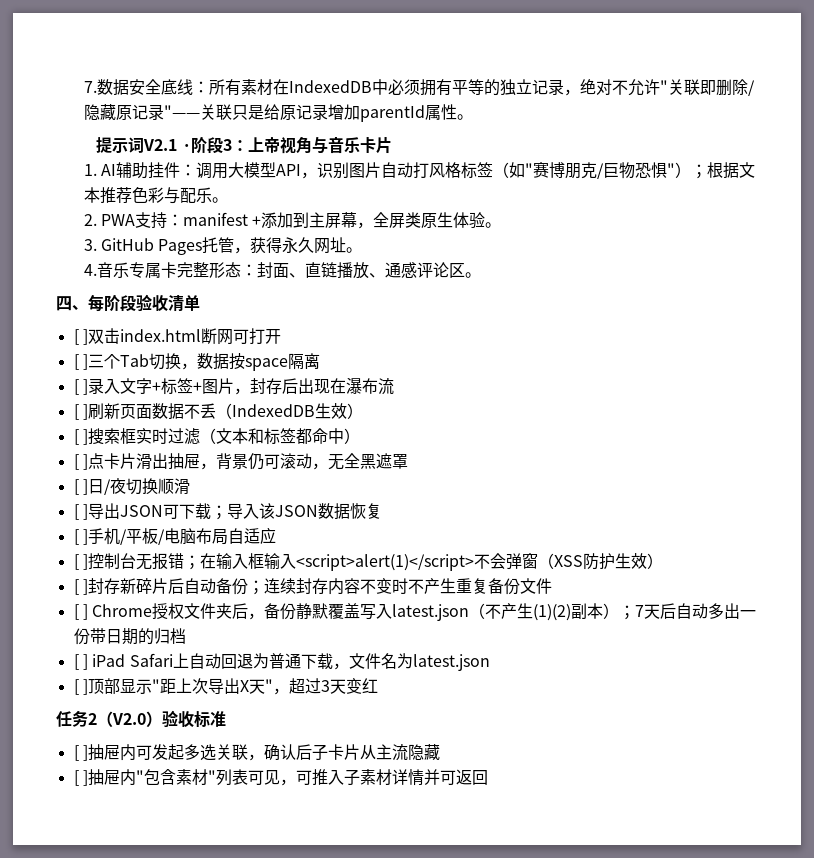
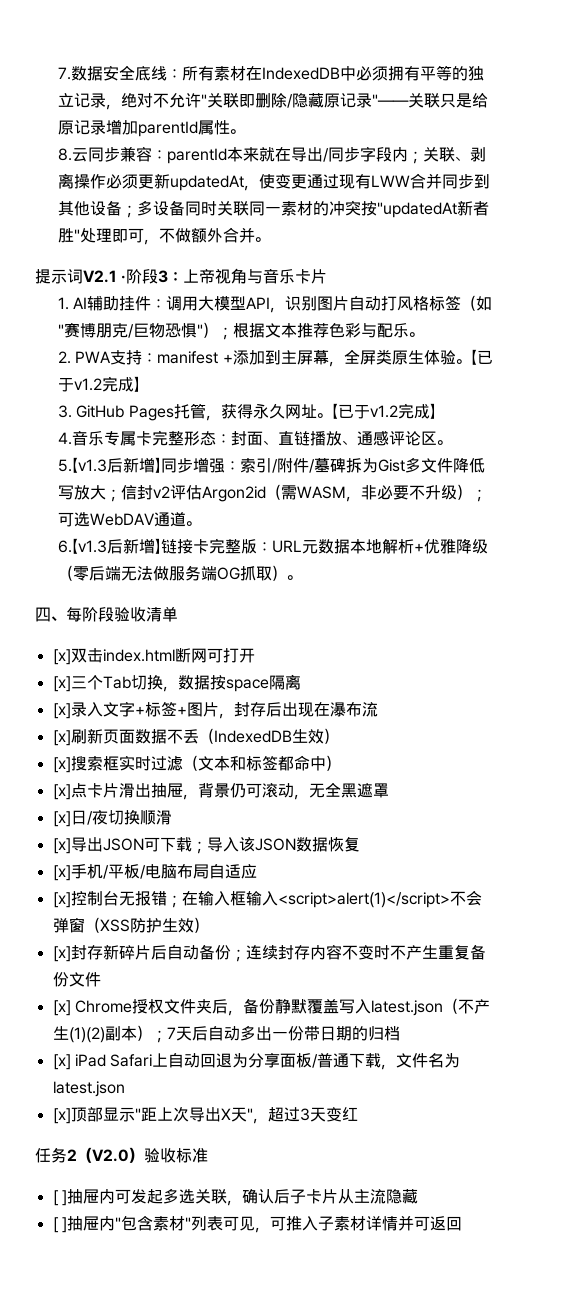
(473, 117) none -> [57,146,486,164] [57,173,490,191] [57,200,489,218] [57,227,270,245] // 8.云同步兼容：parentId本来就在导出/同步字段内；关联、剥离操作必须更新updatedAt，使变更通过现有LWW合并同步到其他设备；多设备同时关联同一素材的冲突按"updatedAt新者胜"处理即可，不做额外合并。
(502, 225) none -> [470,349,493,365] [57,376,140,392] 【已于v1.2完成】
(363, 250) none -> [331,403,436,419] 【已于v1.2完成】
(481, 275) none -> [57,457,485,473] [57,484,487,502] [57,512,201,527] [57,538,488,554] [57,565,302,581] // 5.【v1.3后新增】同步增强：索引/附件/墓碑拆为Gist多文件降低写放大；信封v2评估Argon2id（需WASM，非必要不升级）；可选WebDAV通道。 // 6.【v1.3后新增】链接卡完整版：URL元数据本地解析+优雅降级（零后端无法做服务端OG抓取）。
[73,329,88,345] [ ] -> [52,649,71,665] [x]
[73,354,88,370] [ ] -> [52,676,71,692] [x]
[73,379,88,395] [ ] -> [52,703,71,719] [x]
[73,404,88,420] [ ] -> [52,730,71,746] [x]
[73,429,88,445] [ ] -> [52,757,71,773] [x]
[73,454,88,470] [ ] -> [52,784,71,800] [x]
[73,479,88,495] [ ] -> [52,811,71,827] [x]
[73,504,88,520] [ ] -> [52,838,71,854] [x]
[73,529,88,545] [ ] -> [52,865,71,881] [x]
[73,554,88,570] [ ] -> [52,892,71,908] [x]
[73,579,88,595] [ ] -> [52,946,71,962] [x]
[73,604,88,620] [ ] -> [52,1000,71,1016] [x]
[73,654,88,670] [ ] -> [52,1054,71,1070] [x]
(269, 661) none -> [248,1053,319,1068] 分享面板/
[73,679,88,695] [ ] -> [52,1108,71,1124] [x]

